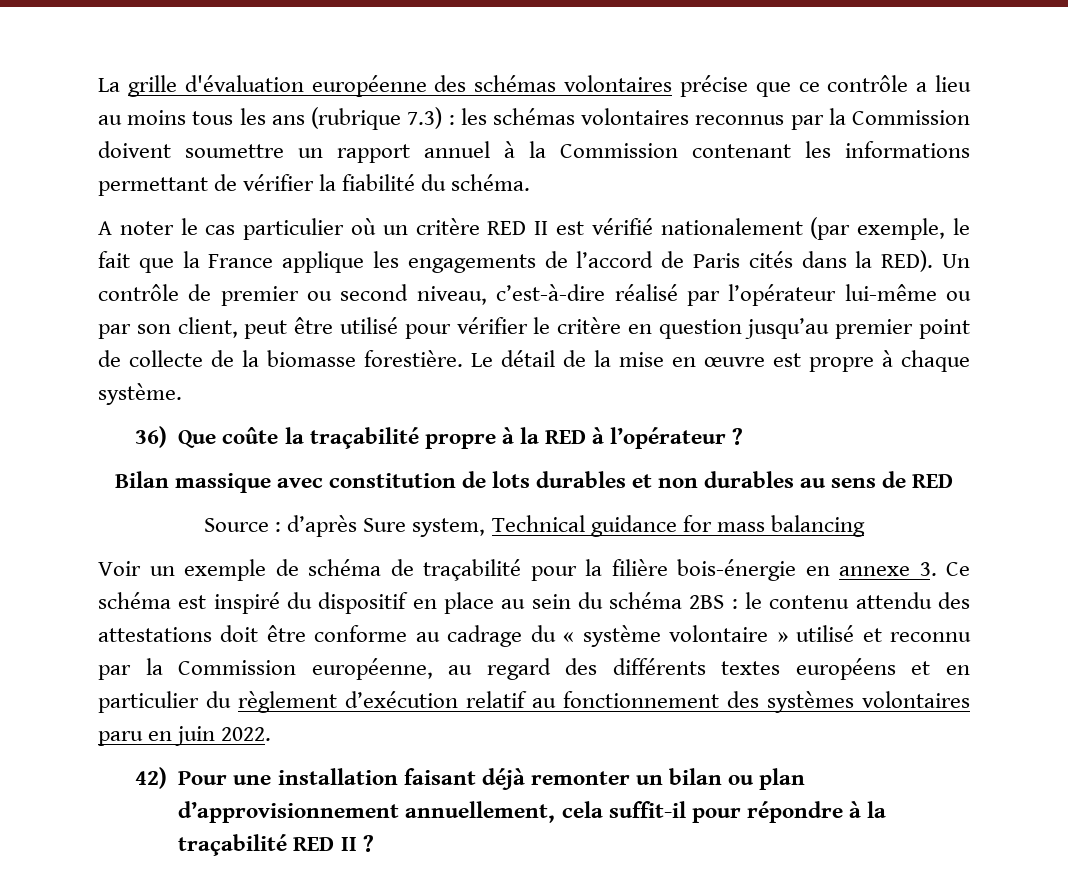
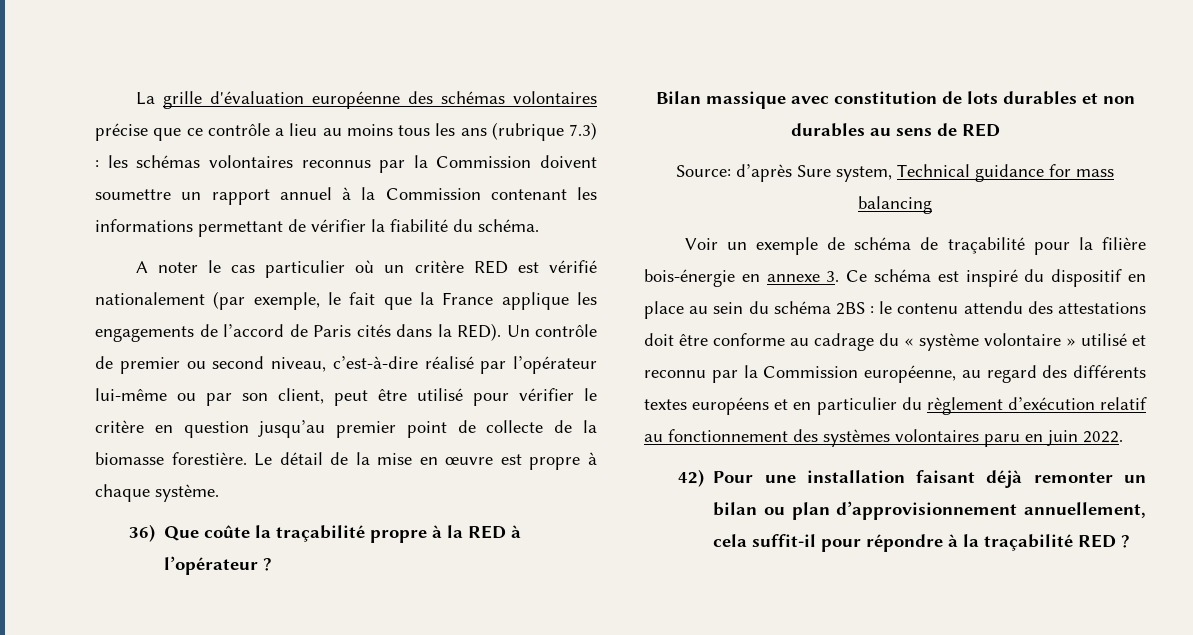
[534,221,549,235] II -> (508, 267) none
[204,518,282,532] Source : -> [676,165,731,177] Source:
[340,837,357,851] II -> (1117, 541) none

